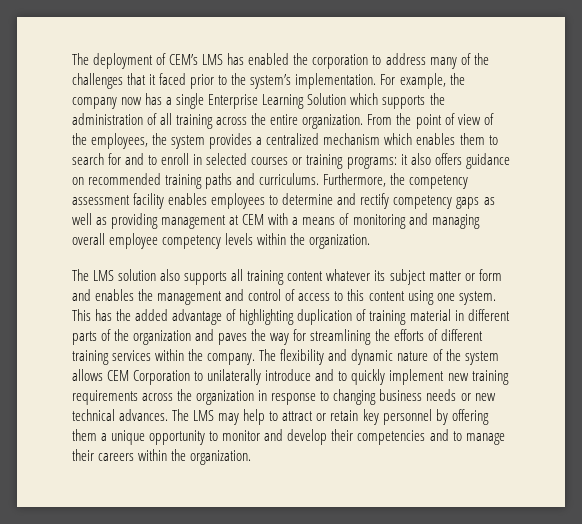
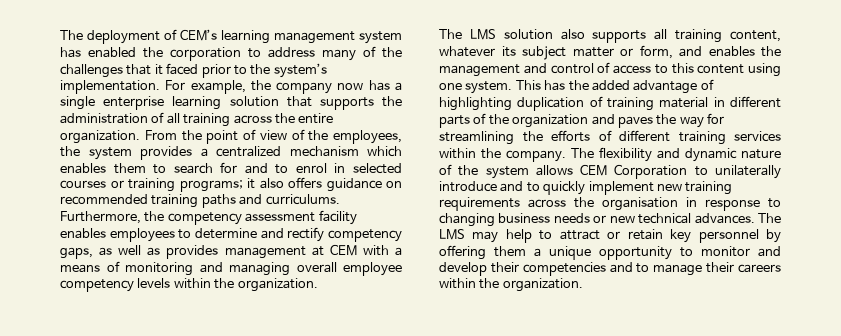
[202,54,224,65] LMS -> [221,30,402,44] learning management system
[208,93,379,109] Enterprise Learning Solution which -> [103,96,312,110] enterprise learning solution that
[161,153,190,165] enroll -> [295,163,327,173] enrol
[346,157,397,169] programs: -> [179,180,243,192] programs;
[456,197,480,209] gaps -> [60,247,93,259] gaps,
[111,213,159,229] providing -> [166,245,219,259] provides
[287,271,324,281] content -> [730,30,781,42] content,
[478,269,502,281] form -> [639,45,673,59] form,
[196,390,255,405] organization -> [602,197,678,211] organisation

